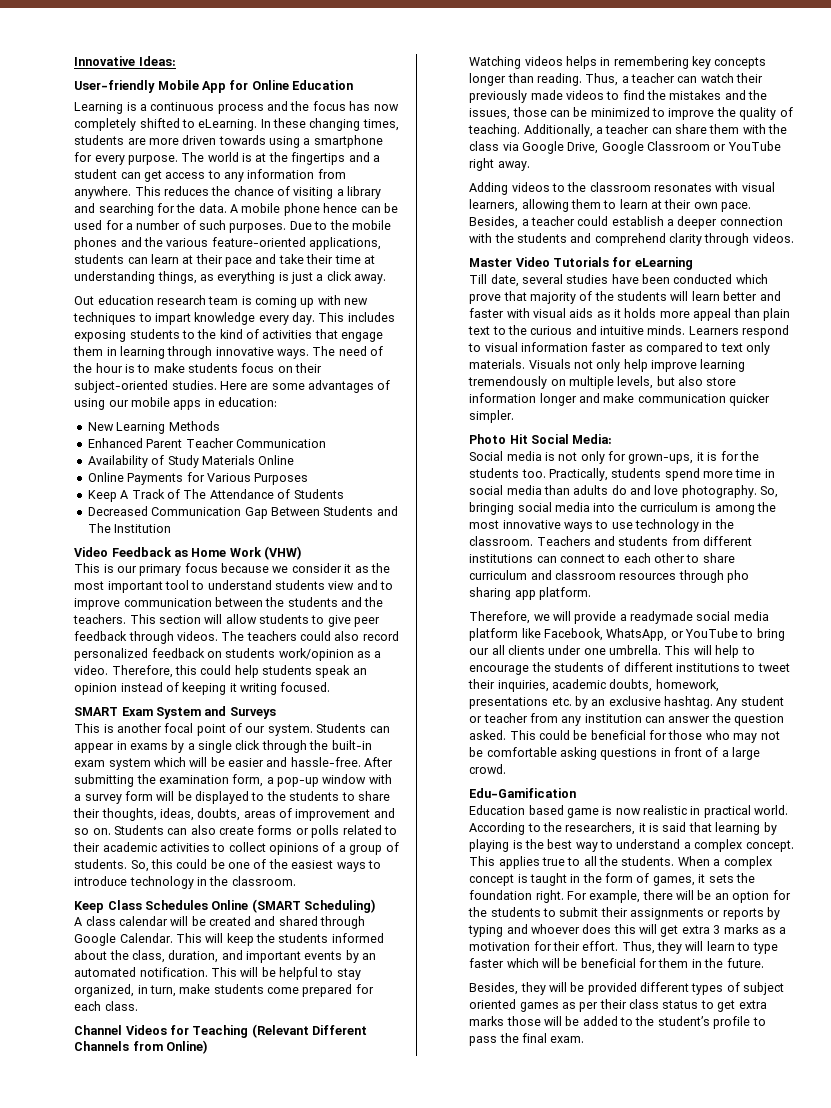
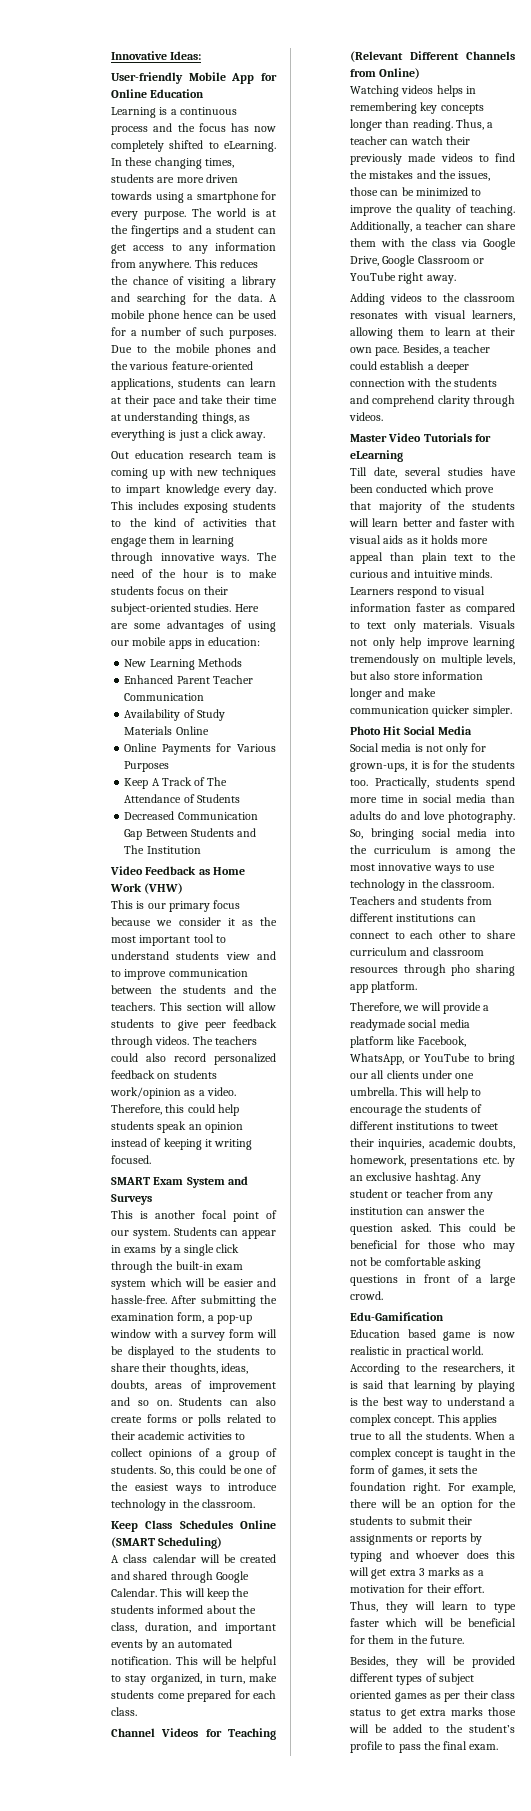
[572,434,613,444] Media: -> [437,726,472,735] Media

